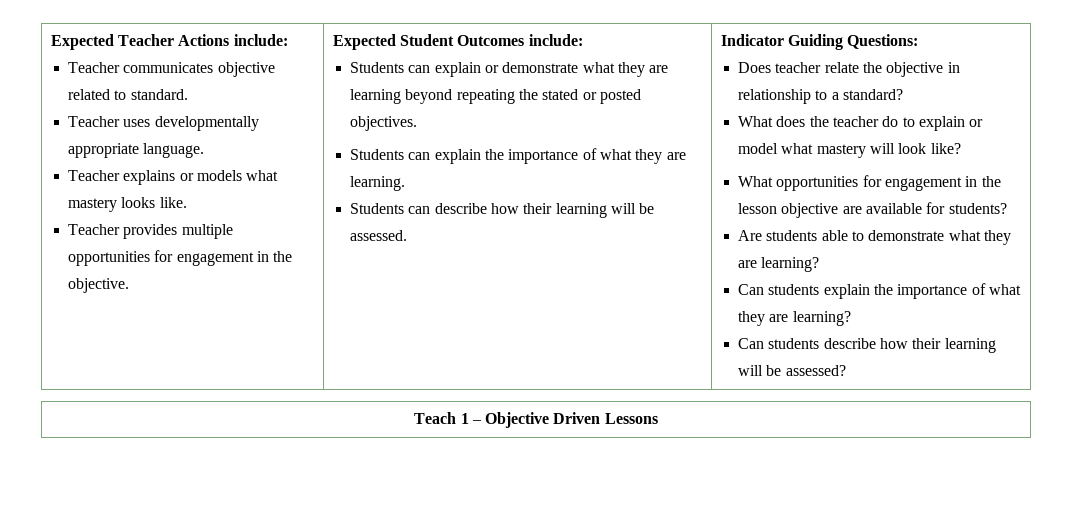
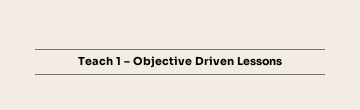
[50,34,288,50] [68,62,275,77] [68,89,188,100] [68,116,259,131] [68,143,205,158] [68,170,279,185] [68,197,187,212] [68,224,233,239] [68,250,293,266] [68,278,130,293] [332,34,583,50] [350,62,669,77] [350,89,642,104] [350,116,418,131] [350,148,686,164] [350,176,406,191] [350,203,655,218] [350,230,408,241] [720,34,919,50] [738,62,960,77] [738,89,904,104] [738,116,984,131] [738,143,961,158] [738,175,1001,191] [738,202,1007,218] [738,230,1012,245] [738,257,820,272] [738,283,1022,299] [738,311,851,326] [738,338,996,353] [738,365,846,376] Expected Teacher Actions include: // Teacher communicates objective related to standard. // Teacher uses developmentally appropriate language. // Teacher explains or models what mastery looks like. // Teacher provides multiple opportunities for engagement in the objective. | Expected Student Outcomes include: // Students can explain or demonstrate what they are learning beyond repeating the stated or posted objectives. // Students can explain the importance of what they are learning. // Students can describe how their learning will be assessed. | Indicator Guiding Questions: // Does teacher relate the objective in relationship to a standard? // What does the teacher do to explain or model what mastery will look like? // What opportunities for engagement in the lesson objective are available for students? // Are students able to demonstrate what they are learning? // Can students explain the importance of what they are learning? // Can students describe how their learning will be assessed? // -> (77, 61) none

